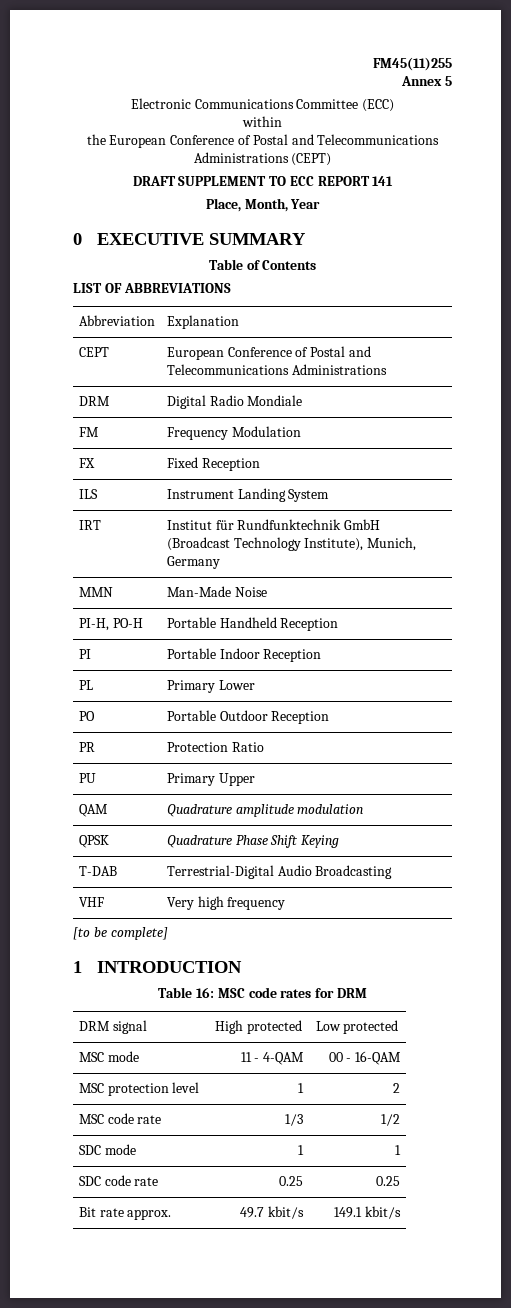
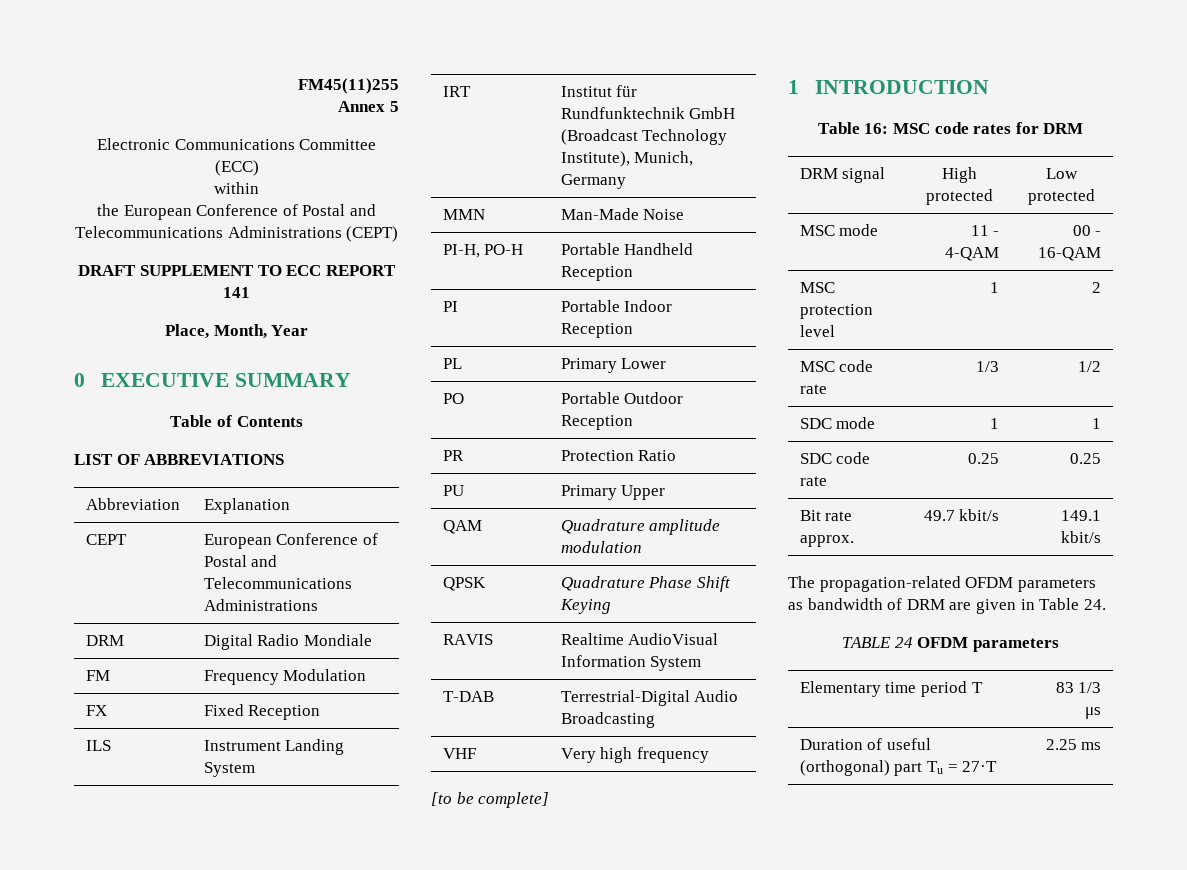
(340, 841) none -> [442,634,493,645] [560,633,719,645] [560,655,702,671] // RAVIS | Realtime AudioVisual Information System
(402, 1212) none -> [788,576,1096,592] [788,598,1106,614] [842,637,1059,652] [799,681,983,697] [1055,682,1102,693] [1085,707,1102,719] [799,738,932,750] [799,760,998,776] [1045,739,1102,750] // The propagation-related OFDM parameters as bandwidth of DRM are given in Table 24. // TABLE 24 OFDM parameters // Elementary time period T | 83 1/3 μs // Duration of useful (orthogonal) part Tu = 27·T | 2.25 ms

